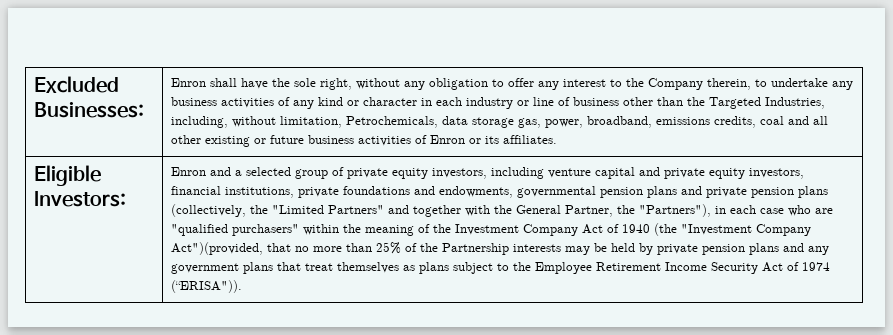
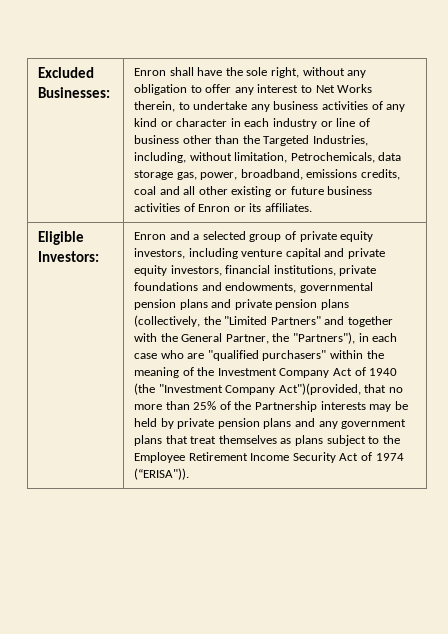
[625,78,703,90] the Company -> [315,84,373,93] Net Works

